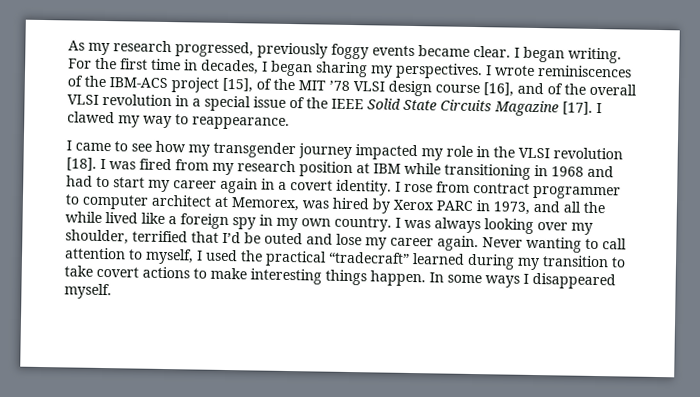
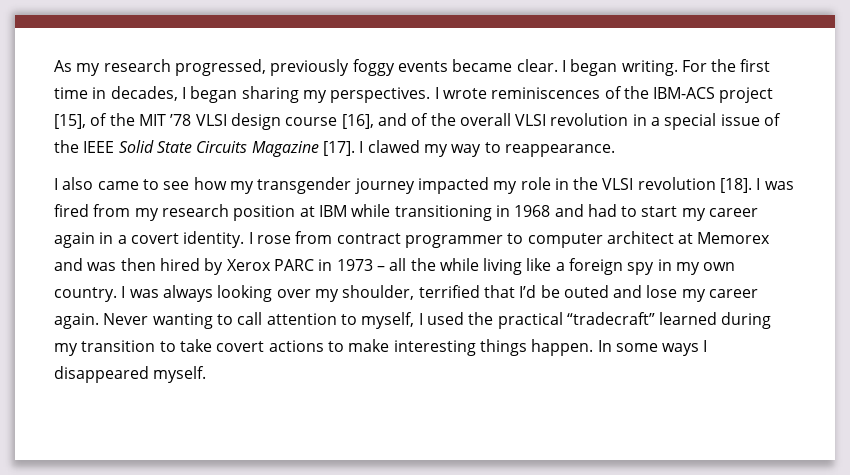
(72, 145) none -> [62,177,94,190] also
[231,197,329,212] Memorex, was -> [697,232,771,244] [54,258,156,271] Memorex and was then
[493,200,560,215] 1973, and -> [336,259,385,271] 1973 –
[105,212,138,224] lived -> [483,258,523,275] living

